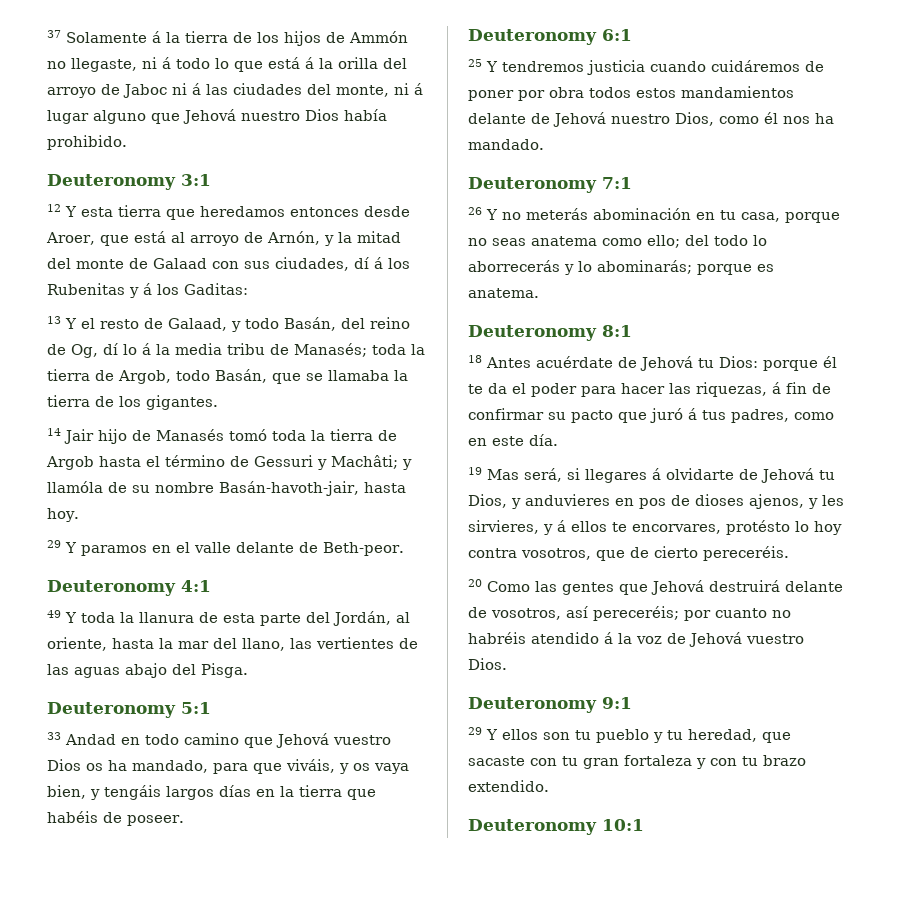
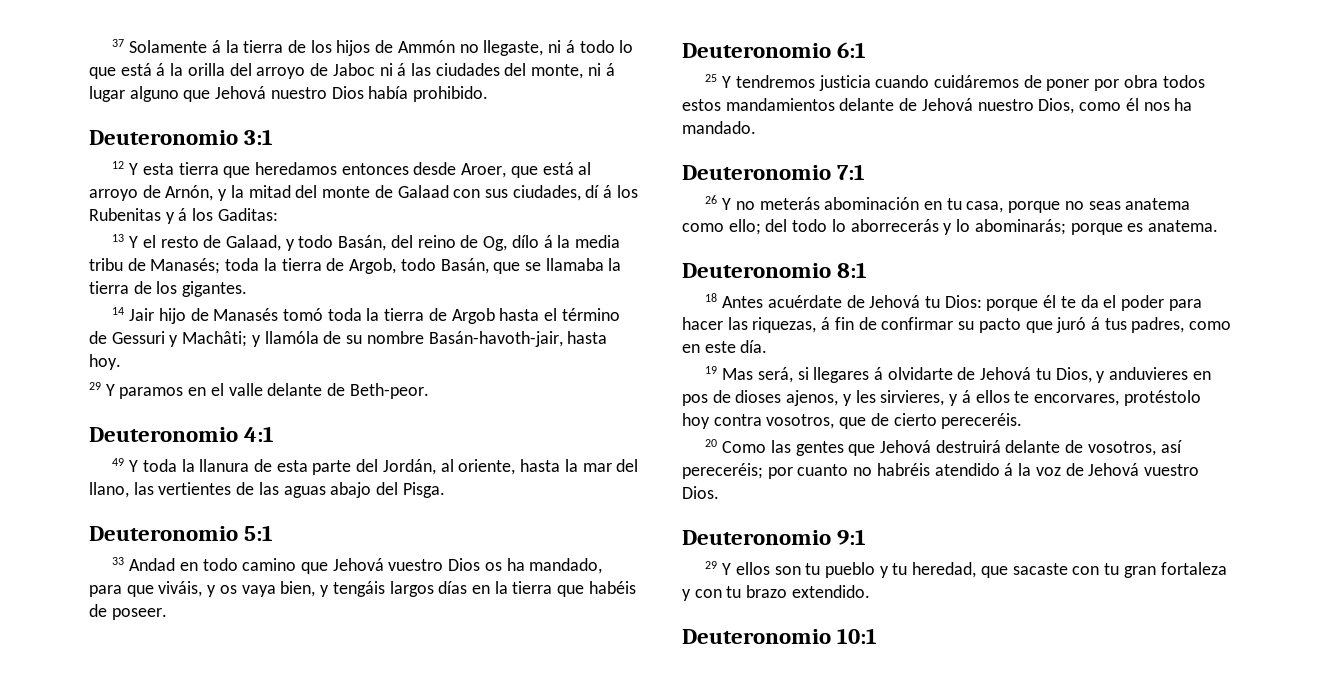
[47,174,176,190] Deuteronomy -> [89,130,238,145] Deuteronomio
[103,343,137,355] dí lo -> [511,235,539,248] dílo
[47,580,176,596] Deuteronomy -> [89,427,238,442] Deuteronomio
[47,702,176,718] Deuteronomy -> [89,526,238,541] Deuteronomio
[468,29,597,45] Deuteronomy -> [682,43,831,58] Deuteronomio
[468,177,597,193] Deuteronomy -> [682,165,831,180] Deuteronomio
[468,325,597,341] Deuteronomy -> [682,263,831,278] Deuteronomio
[726,520,809,535] protésto lo -> [1123,390,1201,406] protéstolo
[468,697,597,713] Deuteronomy -> [682,530,831,545] Deuteronomio
[468,819,597,835] Deuteronomy -> [682,629,831,644] Deuteronomio

